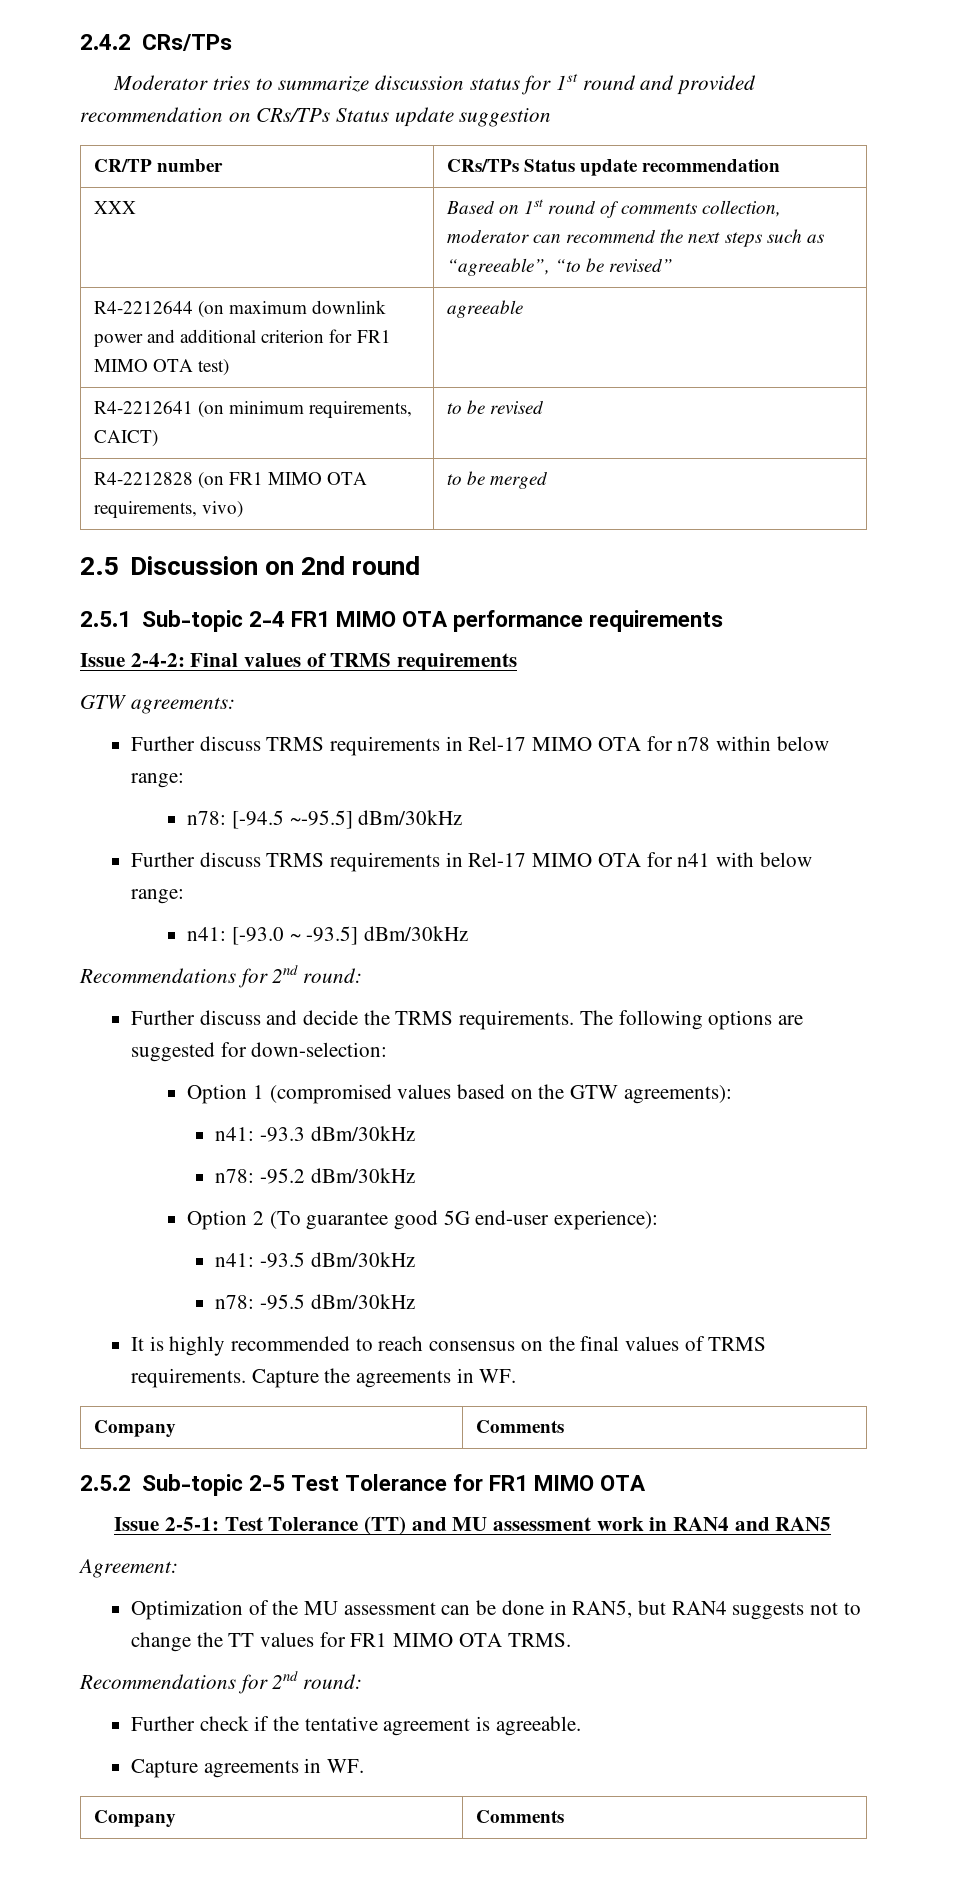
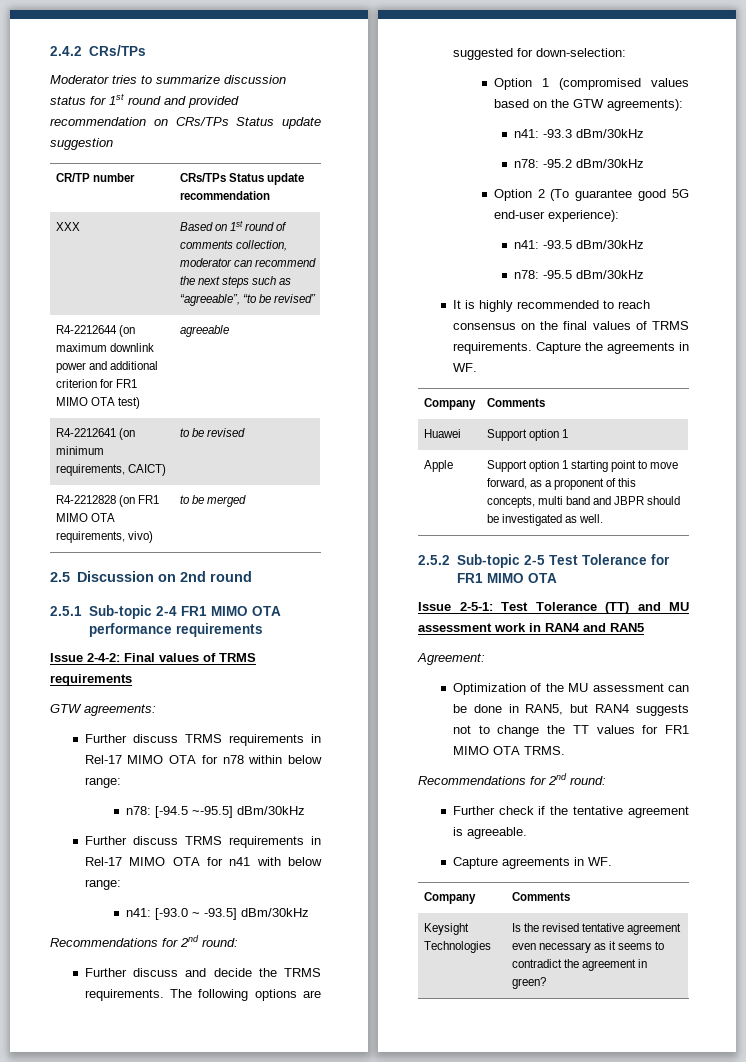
(564, 1426) none -> [423,429,461,438] [486,429,569,441] [423,460,453,472] [486,460,679,472] [486,478,637,490] [486,496,681,508] [486,514,604,526] // Huawei | Support option 1 // Apple | Support option 1 starting point to move forward, as a proponent of this concepts, multi band and JBPR should be investigated as well.
(564, 1816) none -> [423,923,469,935] [423,941,491,953] [511,923,682,935] [511,941,665,953] [511,959,648,971] [511,977,546,989] // Keysight Technologies | Is the revised tentative agreement even necessary as it seems to contradict the agreement in green?

